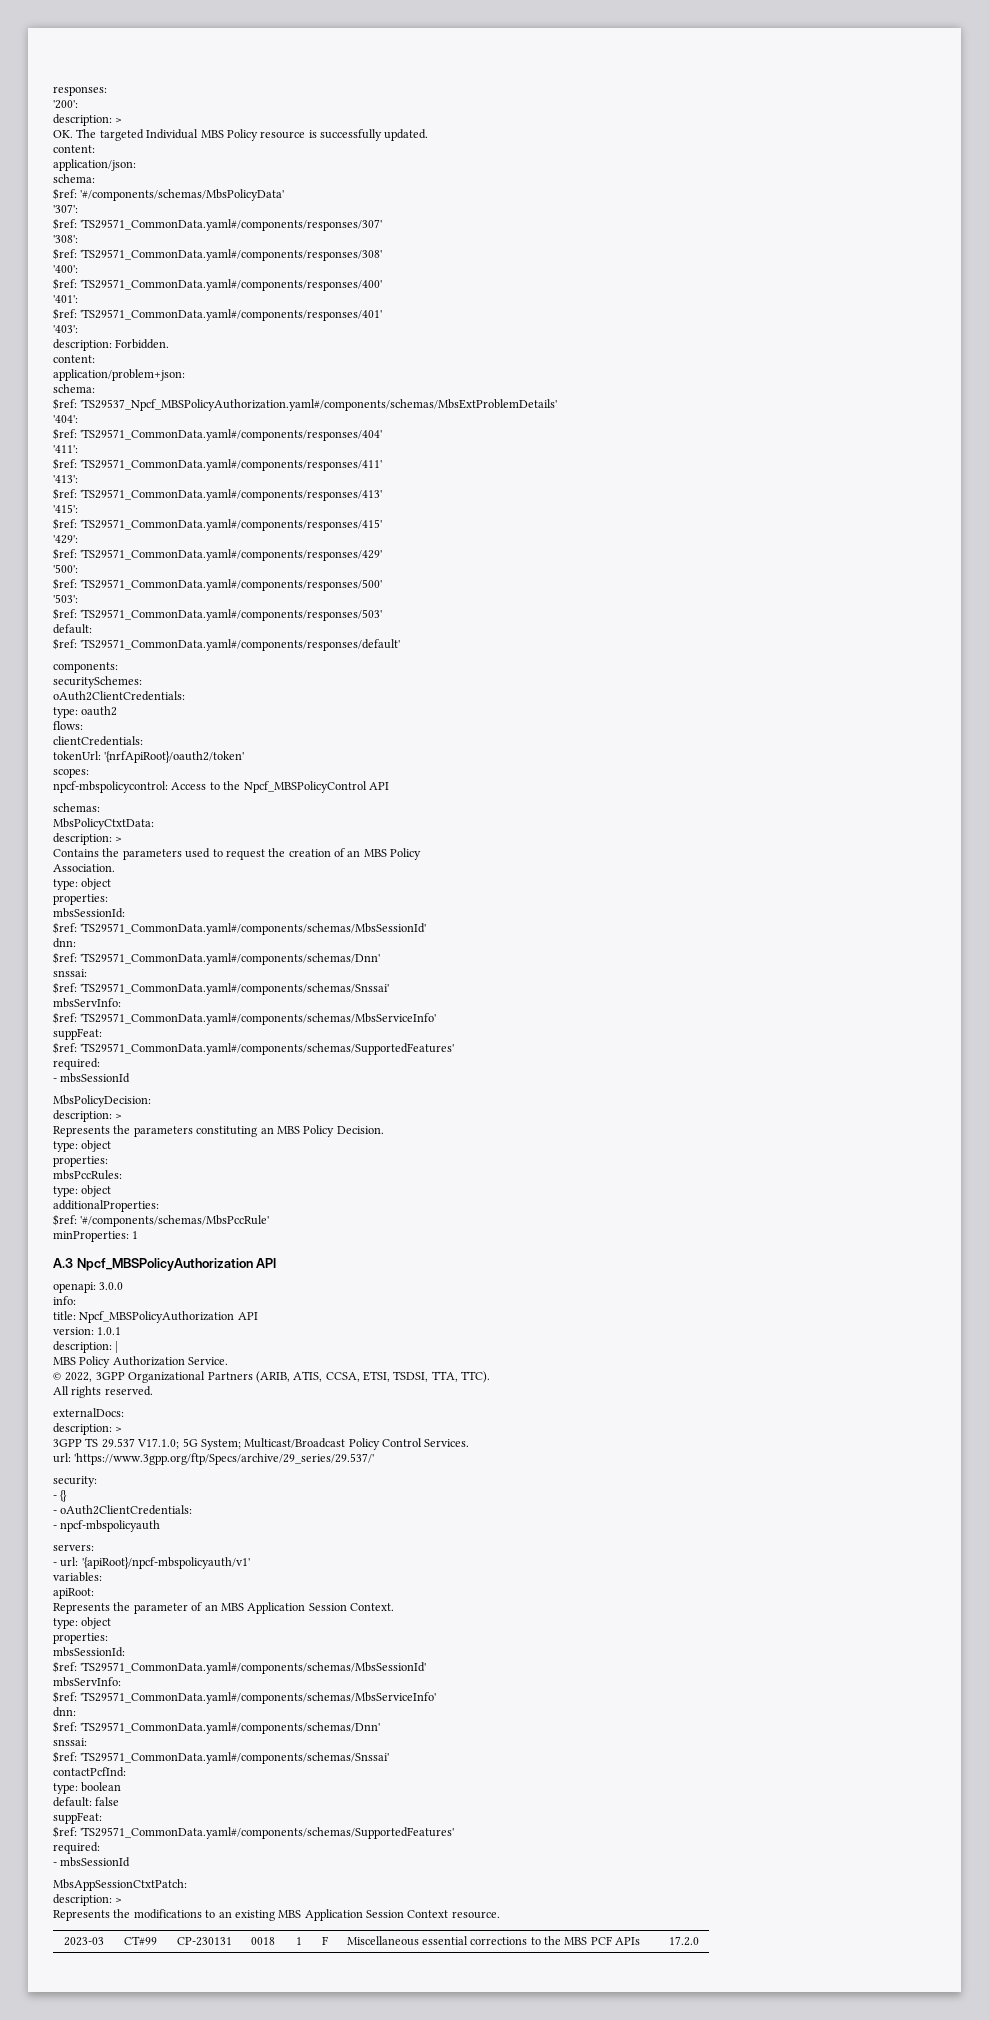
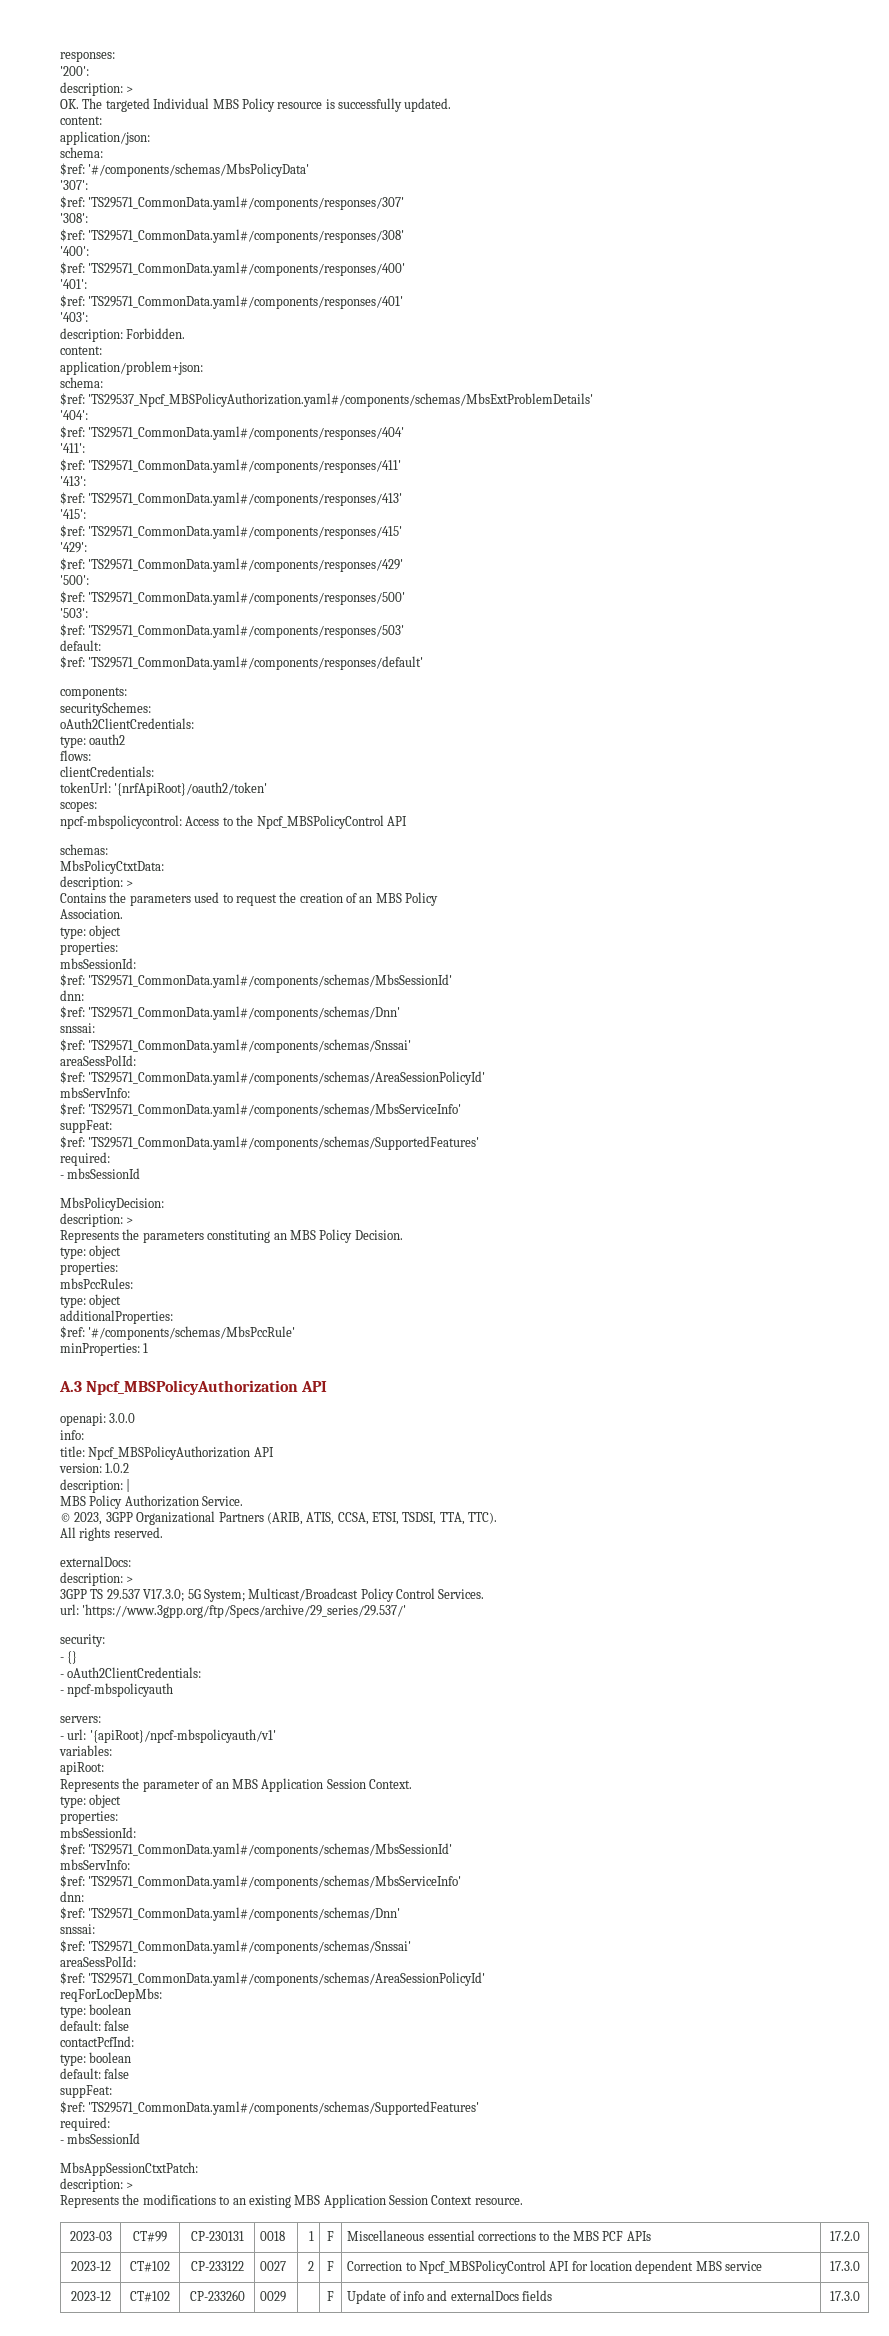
(390, 989) none -> [60,1055,136,1066] [60,1071,486,1085] // areaSessPolId: // $ref: 'TS29571_CommonData.yaml#/components/schemas/AreaSessionPolicyId'
[97,1327,122,1335] 1.0.1 -> [105,1463,130,1473] 1.0.2
[65,1372,93,1382] 2022, -> [74,1512,103,1525] 2023,
[137,1438,180,1449] V17.1.0; -> [143,1589,185,1602] V17.3.0;
(390, 1758) none -> [60,1956,136,1967] [60,1972,486,1986] [60,1988,162,2002] [60,2004,132,2018] [60,2020,130,2031] // areaSessPolId: // $ref: 'TS29571_CommonData.yaml#/components/schemas/AreaSessionPolicyId' // reqForLocDepMbs: // type: boolean // default: false
(699, 1941) none -> [70,2261,111,2271] [130,2261,170,2272] [190,2261,244,2271] [260,2261,287,2271] [307,2261,314,2271] [327,2261,334,2271] [347,2260,763,2274] [829,2261,860,2271] [70,2291,111,2301] [130,2291,170,2302] [189,2290,245,2301] [260,2291,287,2302] [327,2291,334,2301] [347,2290,553,2304] [829,2291,860,2301] // 2023-12 | CT#102 | CP-233122 | 0027 | 2 | F | Correction to Npcf_MBSPolicyControl API for location dependent MBS service | 17.3.0 // 2023-12 | CT#102 | CP-233260 | 0029 | | F | Update of info and externalDocs fields | 17.3.0

